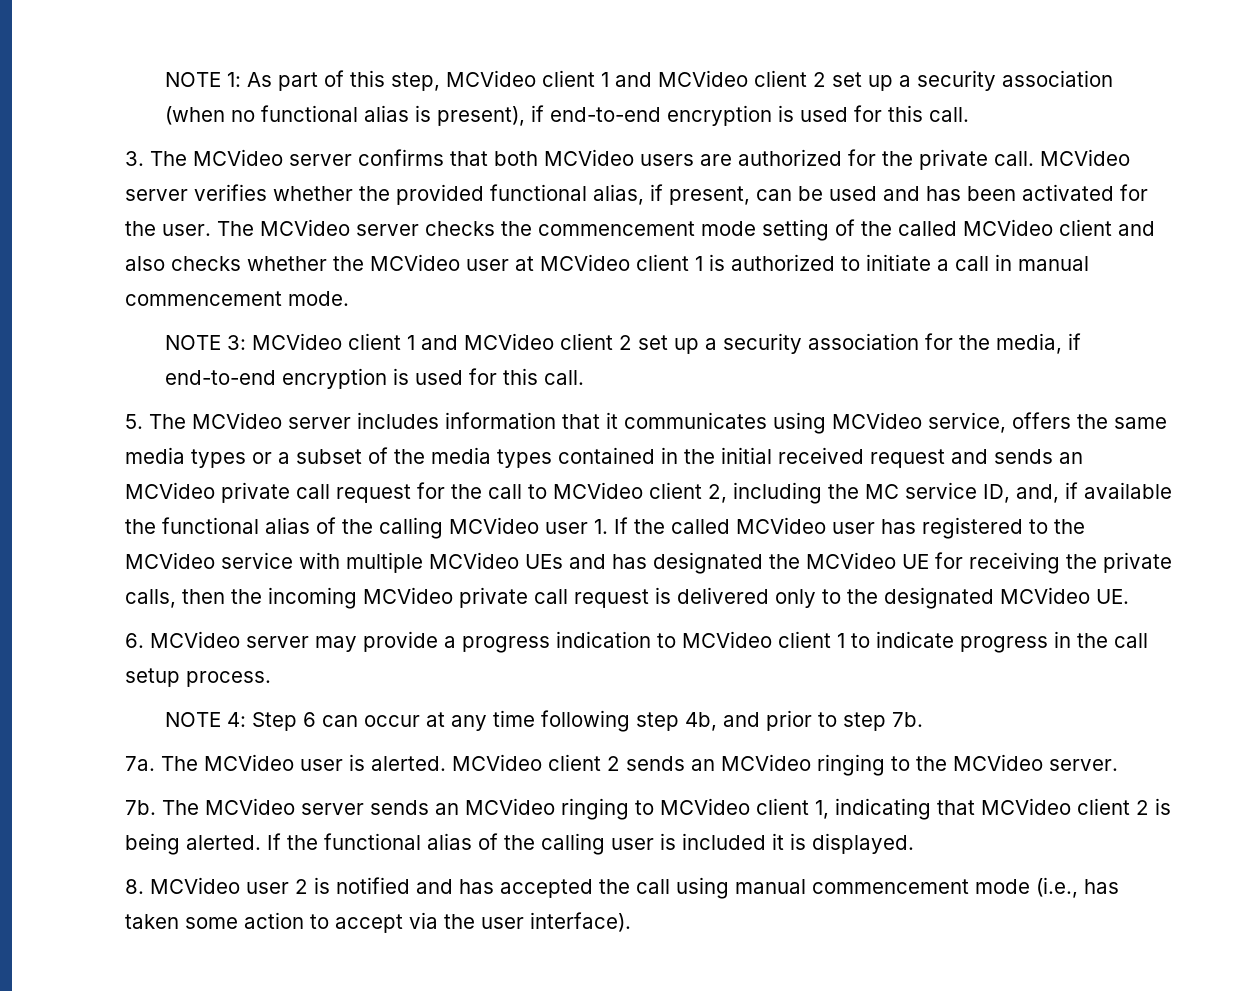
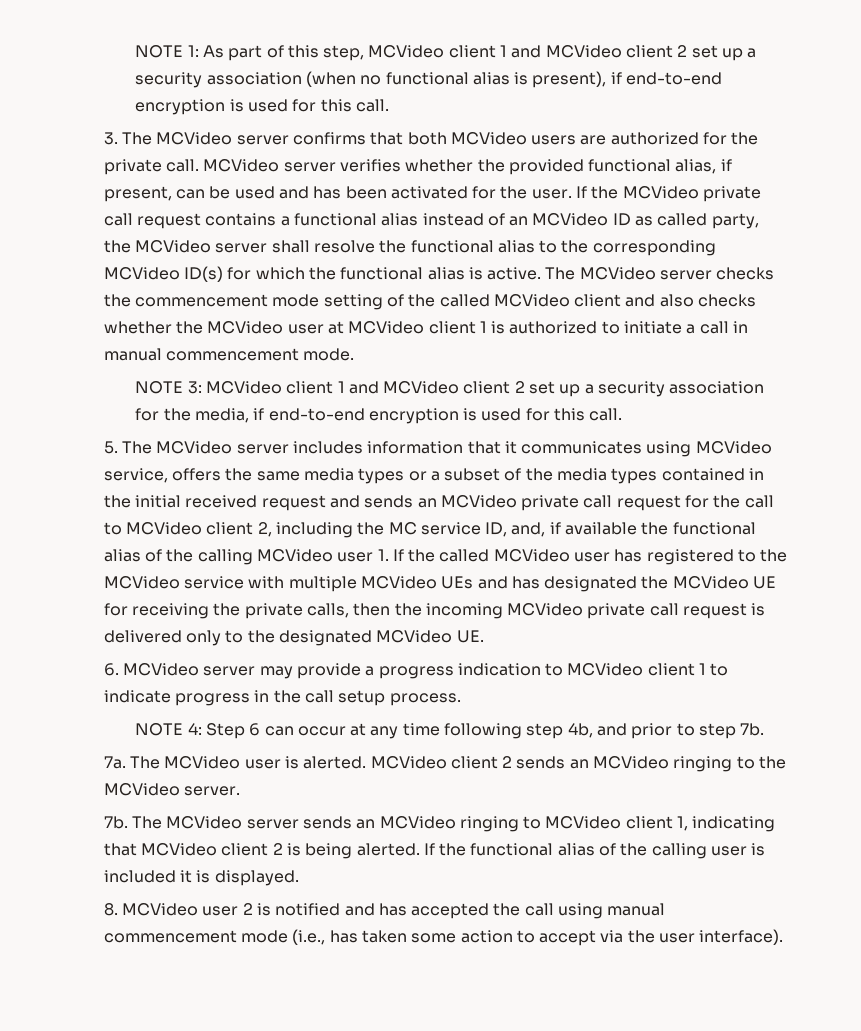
(211, 230) none -> [576,186,762,202] [103,213,759,229] [103,240,716,256] [103,266,542,282] If the MCVideo private call request contains a functional alias instead of an MCVideo ID as called party, the MCVideo server shall resolve the functional alias to the corresponding MCVideo ID(s) for which the functional alias is active.

